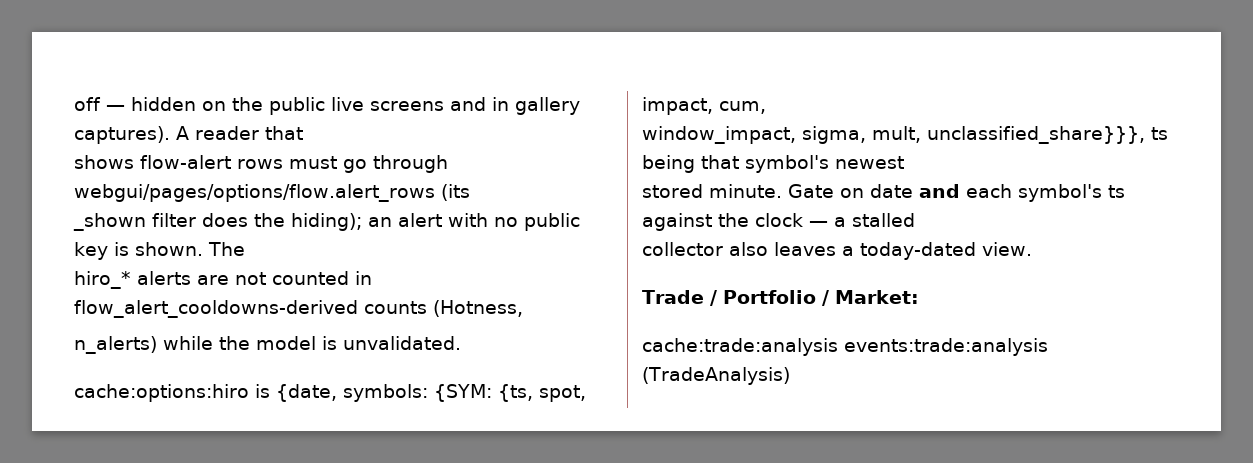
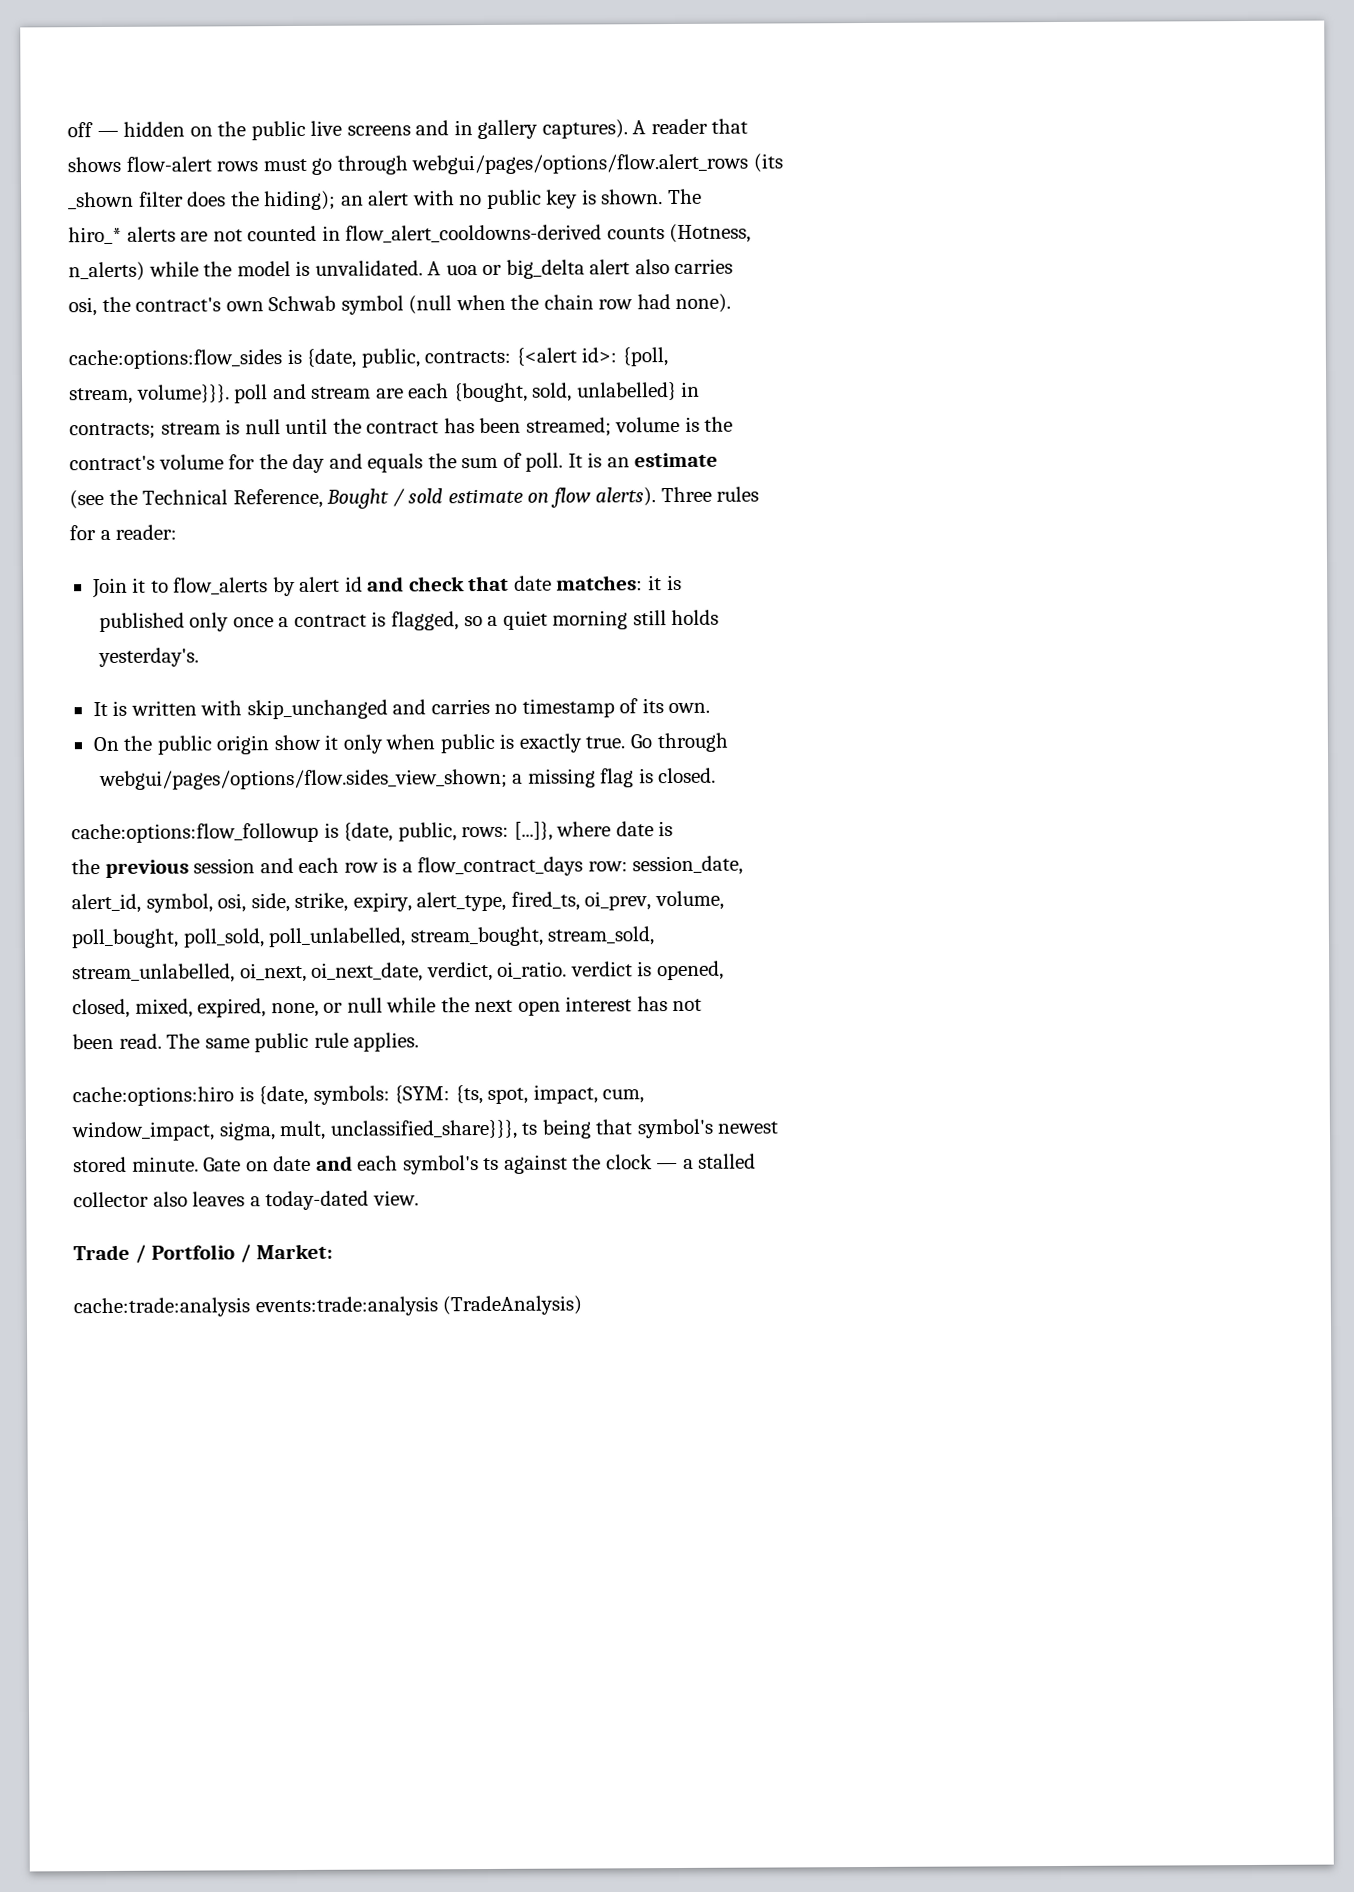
(461, 343) none -> [427,258,734,279] [68,293,732,317] [68,347,668,370] [69,381,701,405] [69,416,734,440] [69,452,719,474] [69,486,760,510] [69,524,178,541] [91,574,682,599] [98,609,720,633] [97,647,199,668] [92,698,711,720] [92,732,728,755] [98,767,717,791] [71,821,674,844] [71,855,744,878] [71,890,724,914] [71,926,655,949] [72,960,724,984] [72,996,703,1019] [72,1032,420,1053] A uoa or big_delta alert also carries // osi, the contract's own Schwab symbol (null when the chain row had none). // cache:options:flow_sides is {date, public, contracts: {<alert id>: {poll, // stream, volume}}}. poll and stream are each {bought, sold, unlabelled} in // contracts; stream is null until the contract has been streamed; volume is the // contract's volume for the day and equals the sum of poll. It is an estimate // (see the Technical Reference, Bought / sold estimate on flow alerts). Three rules // for a reader: // Join it to flow_alerts by alert id and check that date matches: it is // published only once a contract is flagged, so a quiet morning still holds // yesterday's. // It is written with skip_unchanged and carries no timestamp of its own. // On the public origin show it only when public is exactly true. Go through // webgui/pages/options/flow.sides_view_shown; a missing flag is closed. // cache:options:flow_followup is {date, public, rows: [...]}, where date is // the previous session and each row is a flow_contract_days row: session_date, // alert_id, symbol, osi, side, strike, expiry, alert_type, fired_ts, oi_prev, volume, // poll_bought, poll_sold, poll_unlabelled, stream_bought, stream_sold, // stream_unlabelled, oi_next, oi_next_date, verdict, oi_ratio. verdict is opened, // closed, mixed, expired, none, or null while the next open interest has not // been read. The same public rule applies.

